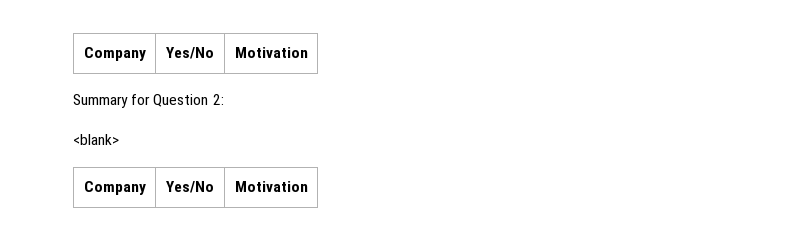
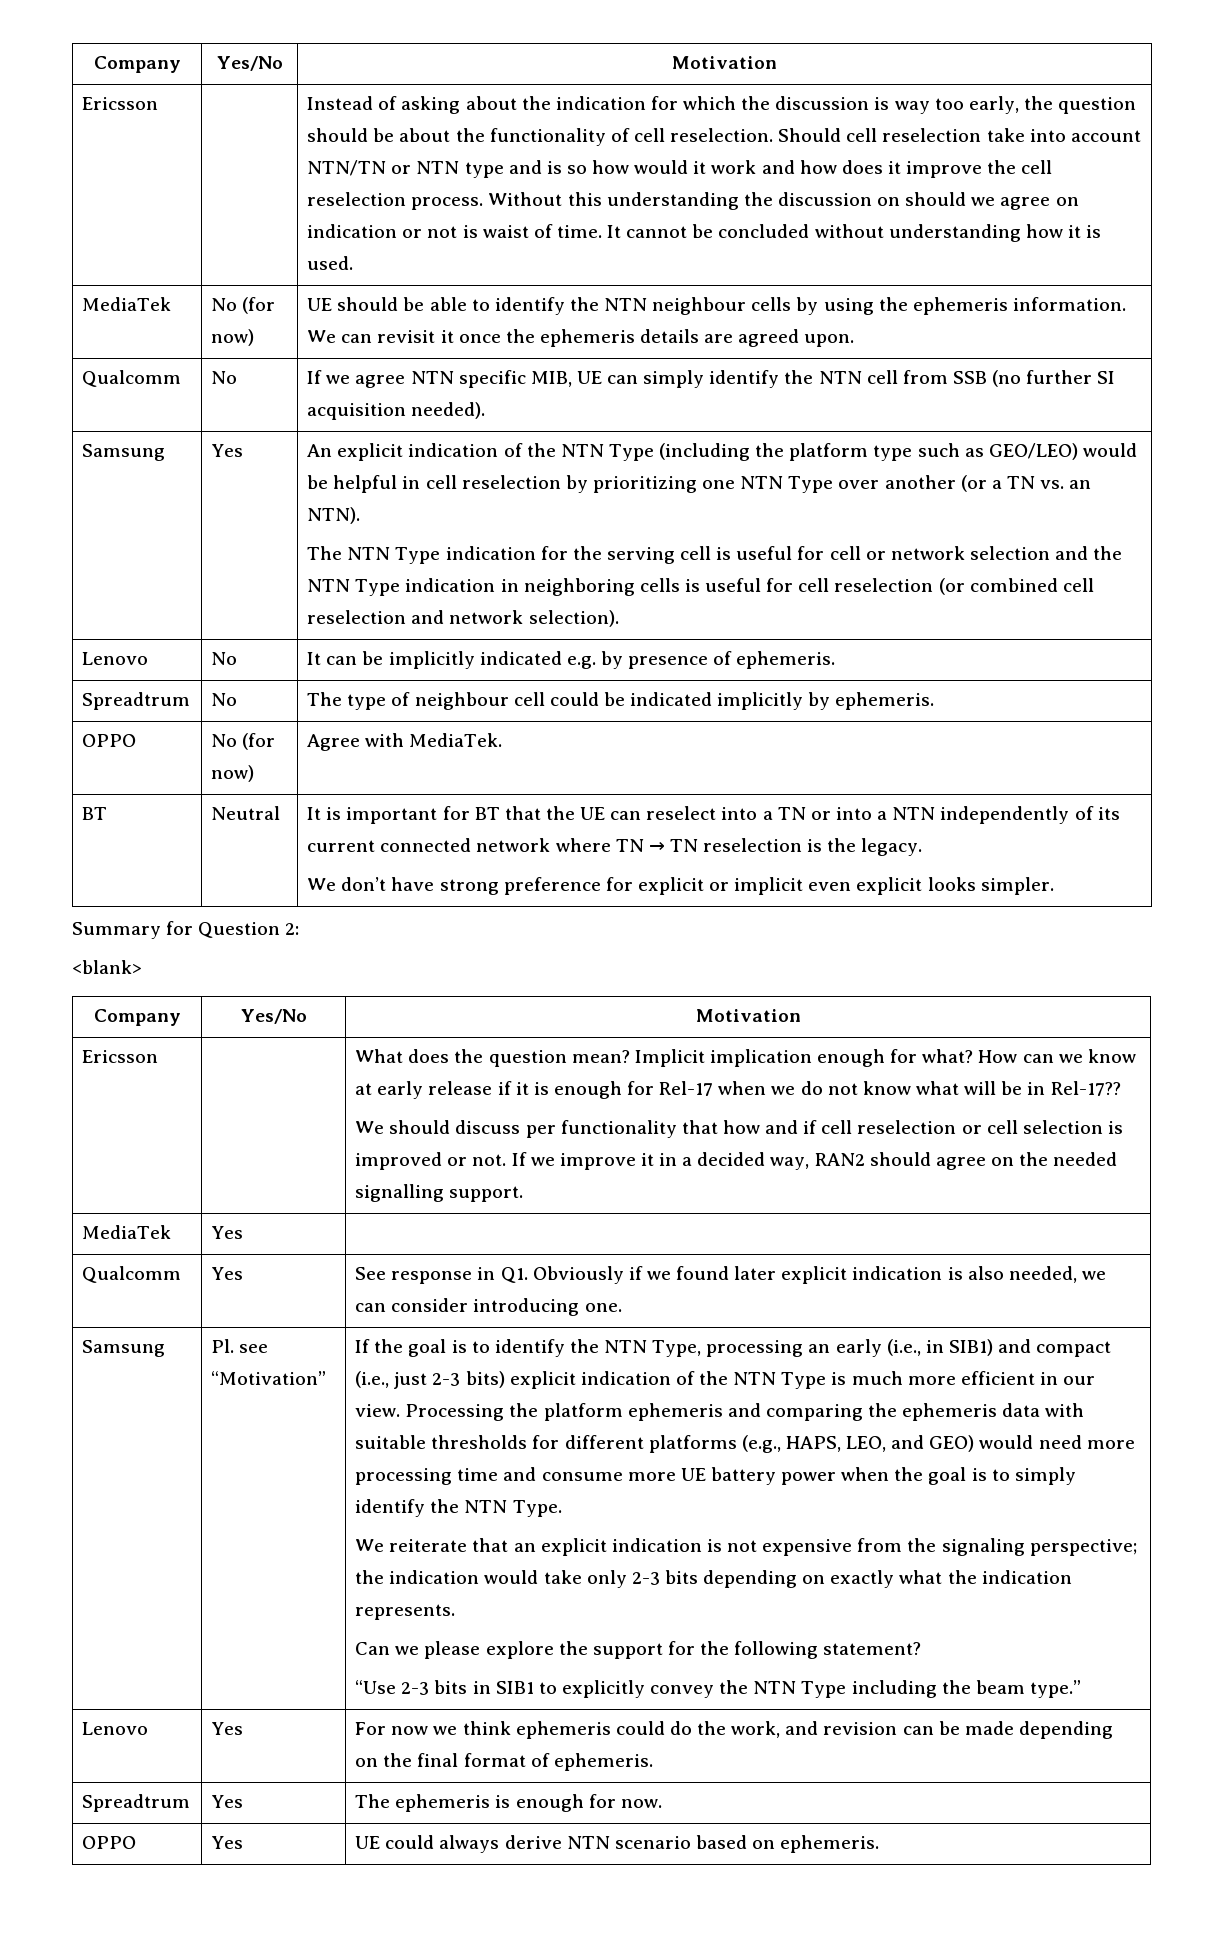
[83,47,146,61] [166,47,214,59] [234,47,308,58] Company | Yes/No | Motivation -> [93,56,181,73] [216,56,283,71] [672,56,777,69] [82,97,159,110] [307,96,1137,114] [307,128,1141,146] [307,160,1053,178] [307,192,1079,210] [307,224,1102,242] [307,256,354,270] [82,297,172,311] [211,297,276,314] [211,329,255,346] [307,297,1127,315] [307,329,855,347] [82,370,182,387] [211,371,238,384] [307,370,1116,388] [307,402,486,420] [82,444,166,461] [211,444,244,457] [307,443,1137,461] [307,475,1092,493] [307,507,361,524] [307,546,1123,564] [307,578,1094,596] [307,610,619,627] [82,652,149,665] [211,652,238,665] [307,651,836,669] [82,692,191,710] [211,693,238,706] [307,692,935,710] [82,734,137,747] [211,733,276,750] [211,765,255,782] [307,733,503,751] [82,807,108,820] [211,806,281,820] [307,806,1120,824] [307,838,923,856] [307,877,1054,895] Company | Yes/No | Motivation // Ericsson | | Instead of asking about the indication for which the discussion is way too early, the question should be about the functionality of cell reselection. Should cell reselection take into account NTN/TN or NTN type and is so how would it work and how does it improve the cell reselection process. Without this understanding the discussion on should we agree on indication or not is waist of time. It cannot be concluded without understanding how it is used. // MediaTek | No (for now) | UE should be able to identify the NTN neighbour cells by using the ephemeris information. We can revisit it once the ephemeris details are agreed upon. // Qualcomm | No | If we agree NTN specific MIB, UE can simply identify the NTN cell from SSB (no further SI acquisition needed). // Samsung | Yes | An explicit indication of the NTN Type (including the platform type such as GEO/LEO) would be helpful in cell reselection by prioritizing one NTN Type over another (or a TN vs. an NTN). // The NTN Type indication for the serving cell is useful for cell or network selection and the NTN Type indication in neighboring cells is useful for cell reselection (or combined cell reselection and network selection). // Lenovo | No | It can be implicitly indicated e.g. by presence of ephemeris. // Spreadtrum | No | The type of neighbour cell could be indicated implicitly by ephemeris. // OPPO | No (for now) | Agree with MediaTek. // BT | Neutral | It is important for BT that the UE can reselect into a TN or into a NTN independently of its current connected network where TN → TN reselection is the legacy. // We don’t have strong preference for explicit or implicit even explicit looks simpler.
(308, 186) none -> [82,1050,159,1063] [355,1049,1136,1067] [355,1081,1121,1099] [355,1120,1123,1138] [355,1152,1118,1170] [355,1184,524,1202] [82,1225,172,1239] [211,1226,244,1239] [82,1266,182,1283] [211,1267,244,1280] [355,1266,1107,1284] [355,1298,622,1316] [82,1340,166,1357] [211,1339,269,1353] [211,1371,327,1385] [355,1339,1112,1357] [355,1371,1096,1389] [355,1403,1085,1421] [355,1435,1135,1453] [355,1467,1076,1485] [355,1499,562,1517] [355,1538,1137,1556] [355,1570,1072,1588] [355,1604,456,1620] [355,1641,922,1659] [355,1680,1081,1698] [82,1722,149,1735] [211,1722,244,1735] [355,1721,1114,1739] [355,1753,653,1771] [82,1794,191,1812] [211,1795,244,1808] [355,1794,662,1812] [82,1836,137,1849] [211,1836,244,1849] [355,1835,880,1853] // Ericsson | | What does the question mean? Implicit implication enough for what? How can we know at early release if it is enough for Rel-17 when we do not know what will be in Rel-17?? // We should discuss per functionality that how and if cell reselection or cell selection is improved or not. If we improve it in a decided way, RAN2 should agree on the needed signalling support. // MediaTek | Yes | // Qualcomm | Yes | See response in Q1. Obviously if we found later explicit indication is also needed, we can consider introducing one. // Samsung | Pl. see “Motivation” | If the goal is to identify the NTN Type, processing an early (i.e., in SIB1) and compact (i.e., just 2-3 bits) explicit indication of the NTN Type is much more efficient in our view. Processing the platform ephemeris and comparing the ephemeris data with suitable thresholds for different platforms (e.g., HAPS, LEO, and GEO) would need more processing time and consume more UE battery power when the goal is to simply identify the NTN Type. // We reiterate that an explicit indication is not expensive from the signaling perspective; the indication would take only 2-3 bits depending on exactly what the indication represents. // Can we please explore the support for the following statement? // “Use 2-3 bits in SIB1 to explicitly convey the NTN Type including the beam type.” // Lenovo | Yes | For now we think ephemeris could do the work, and revision can be made depending on the final format of ephemeris. // Spreadtrum | Yes | The ephemeris is enough for now. // OPPO | Yes | UE could always derive NTN scenario based on ephemeris.

